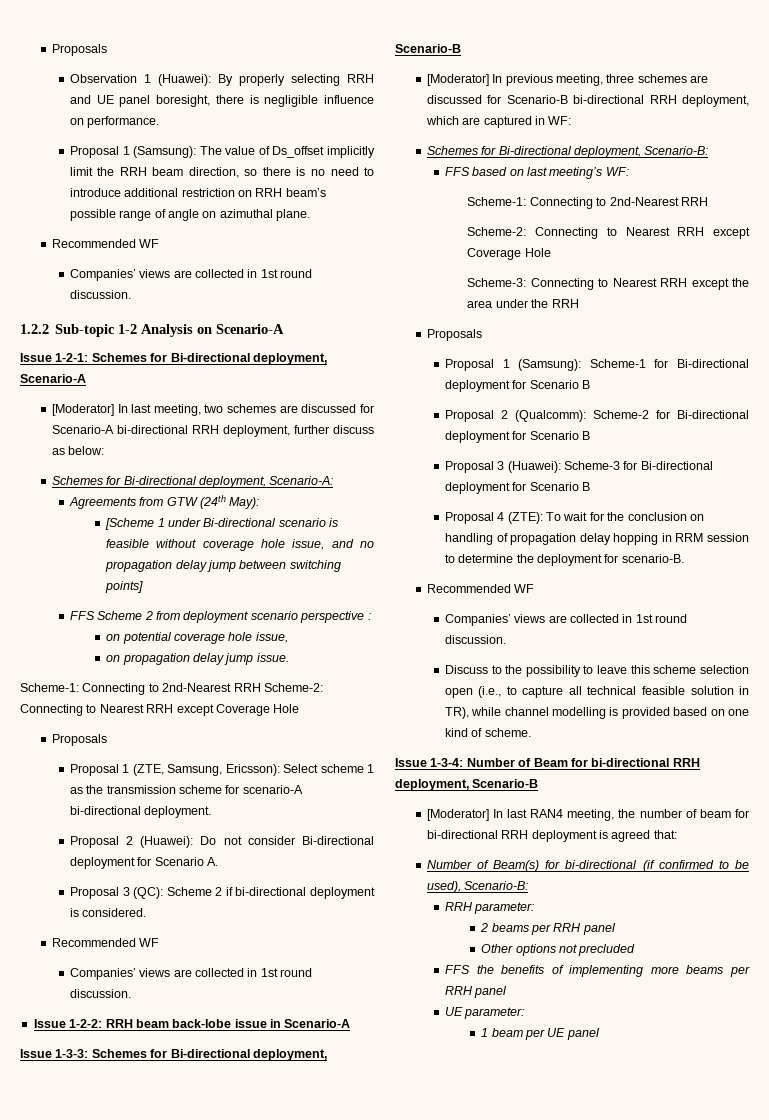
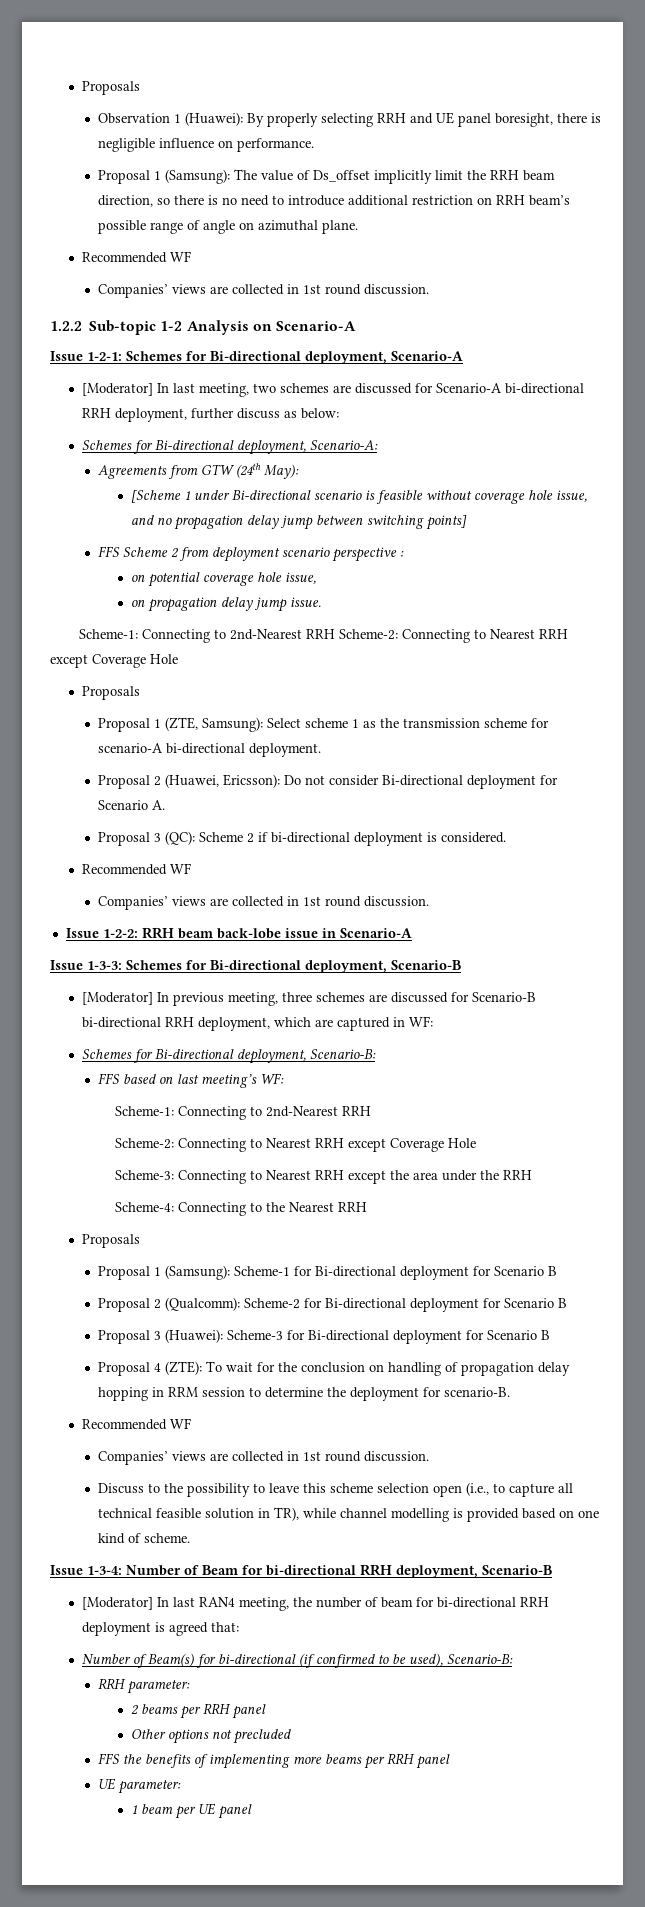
[167,764,280,776] Samsung, Ericsson): -> [202,717,264,732] Samsung):
[140,836,194,848] (Huawei): -> [165,774,281,788] (Huawei, Ericsson):
(579, 303) none -> [114,1202,367,1216] // Scheme-4: Connecting to the Nearest RRH

